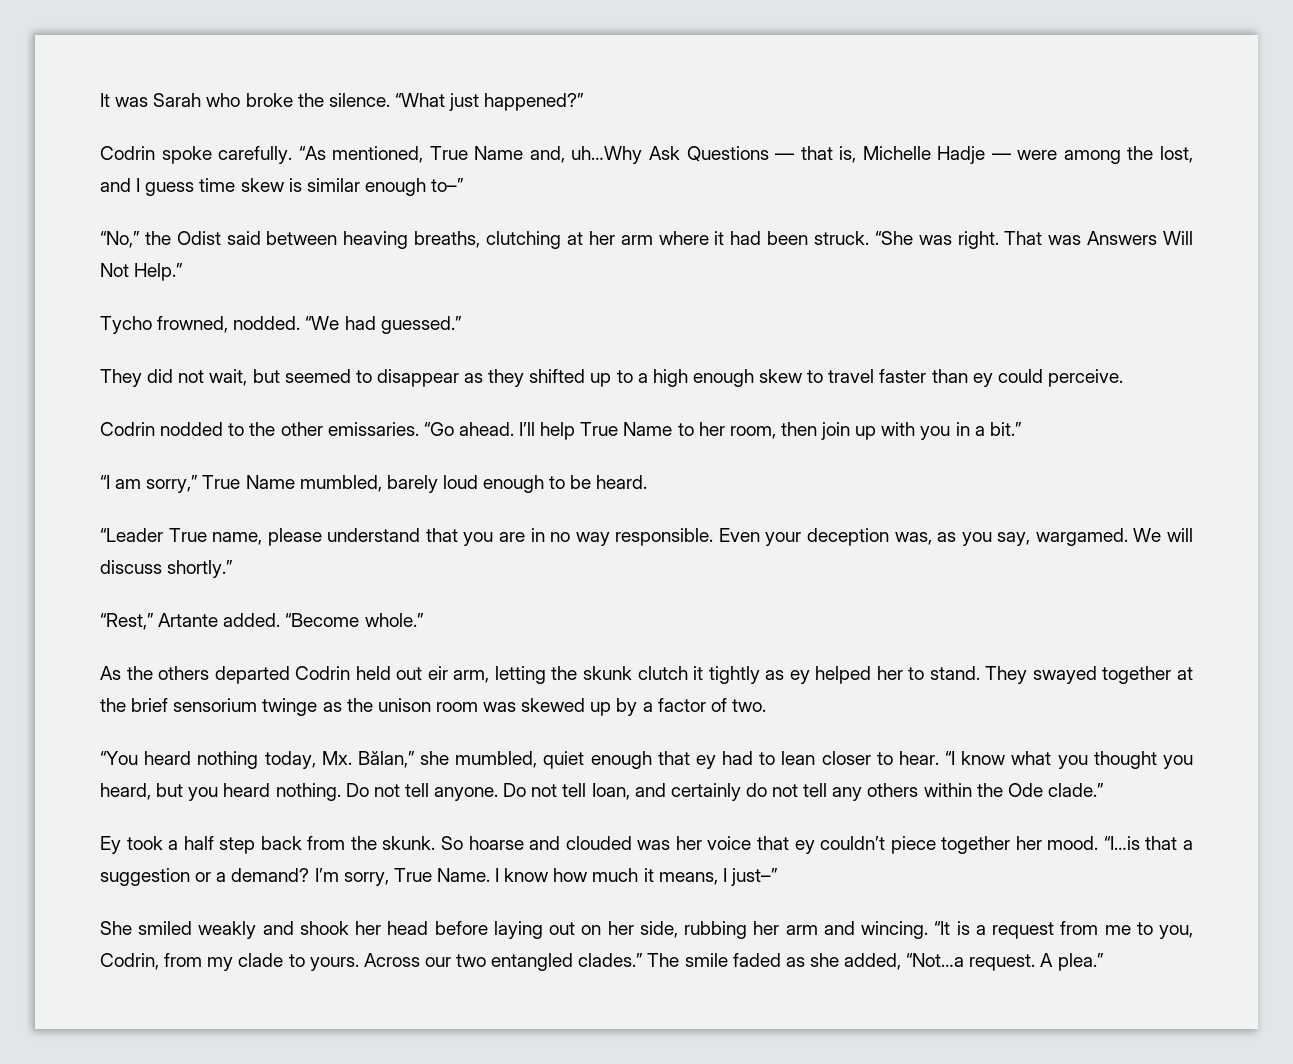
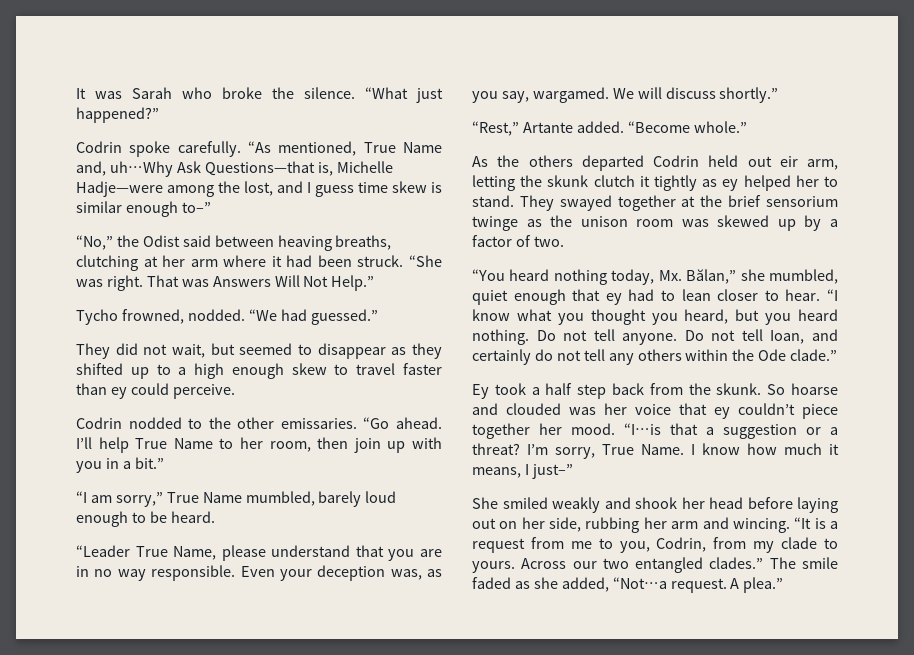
[686,146,1058,164] Questions — that is, Michelle Hadje — were -> [204,161,393,176] [76,181,163,197] Questions—that is, Michelle Hadje—were
[212,532,263,545] name, -> [173,546,217,560] Name,
[231,868,310,882] demand? -> [472,443,520,455] threat?

